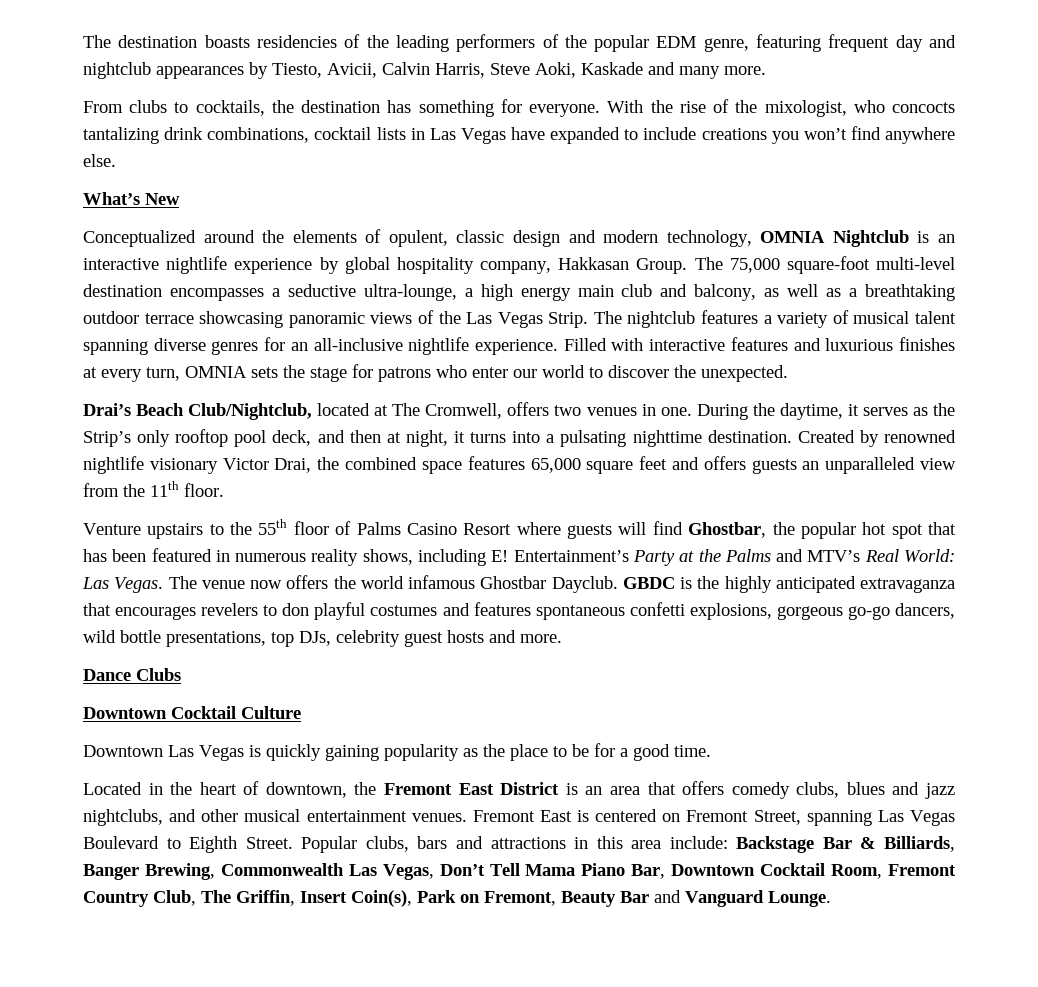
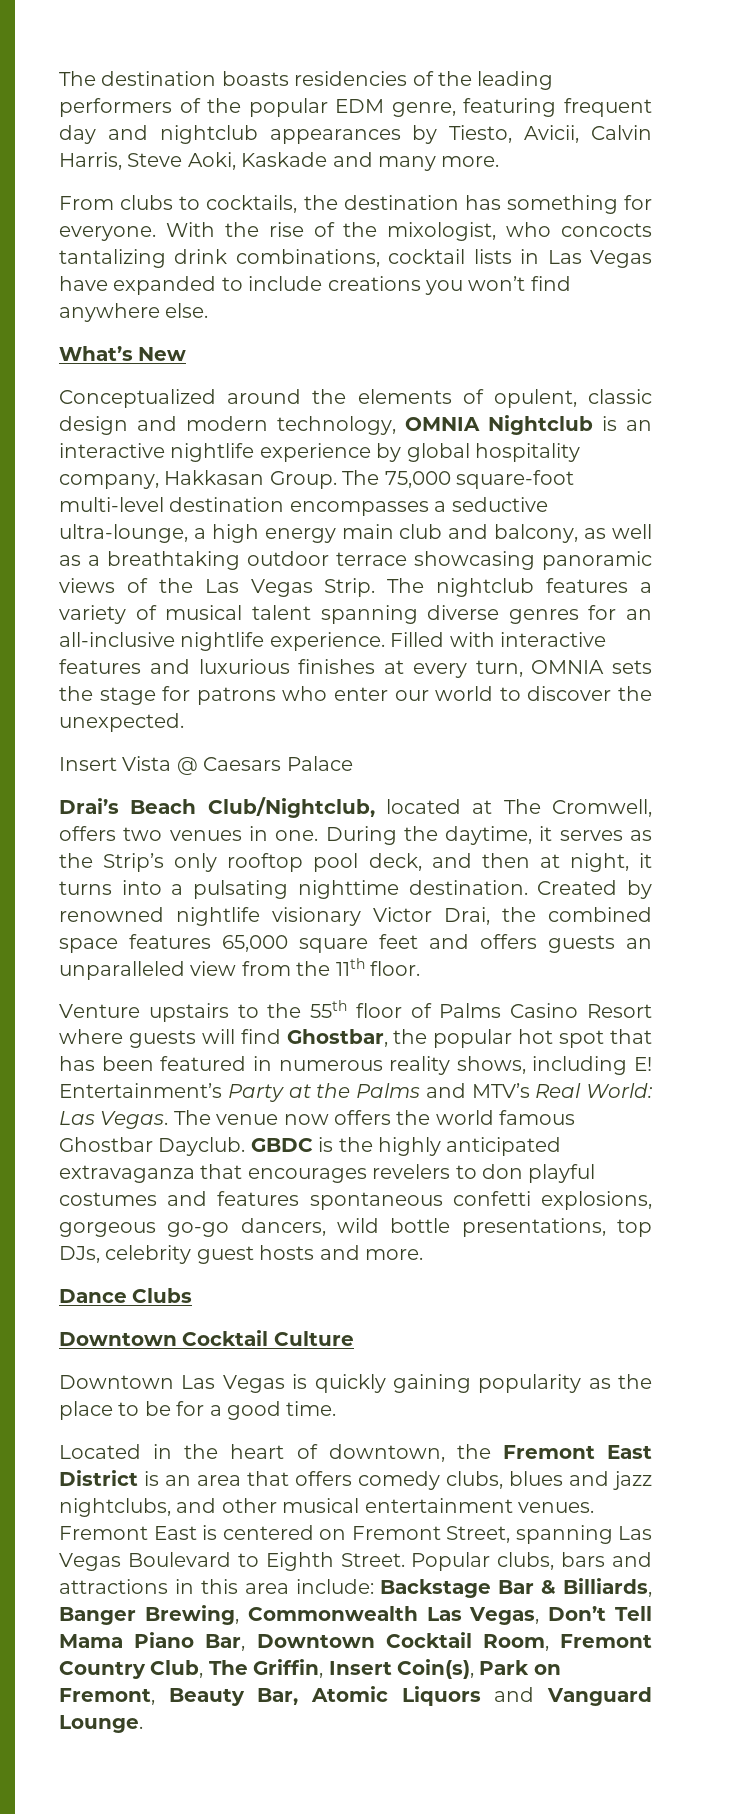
(788, 373) none -> [59,756,353,775] // Insert Vista @ Caesars Palace
[408,575,475,589] infamous -> [499,1110,576,1125] famous
[620,891,649,903] Bar -> [257,1686,481,1706] Bar, Atomic Liquors

